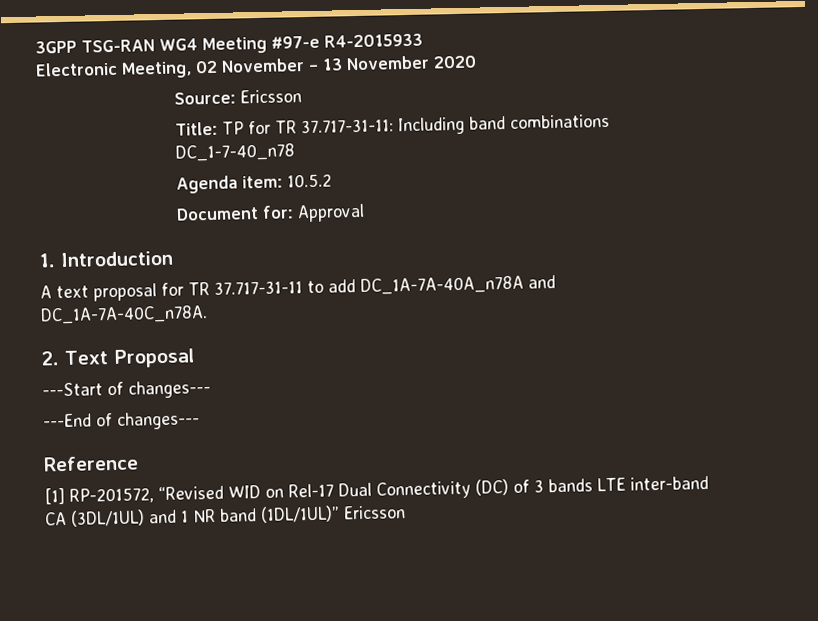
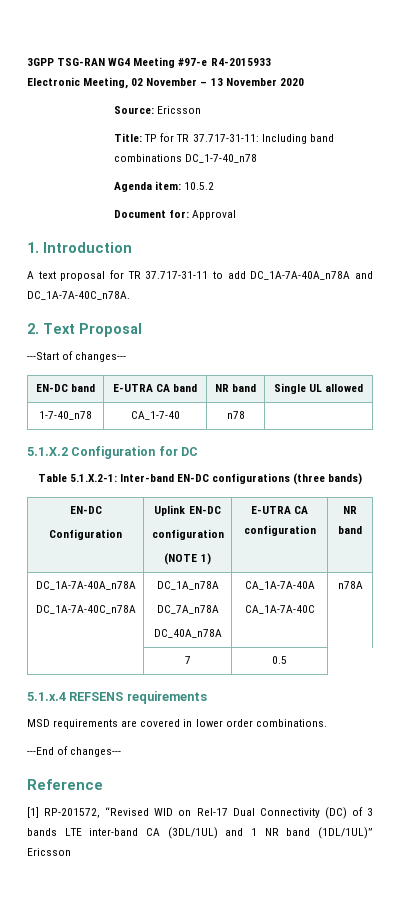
(211, 389) none -> [35,384,96,392] [112,384,198,392] [214,384,257,392] [273,383,364,394] [39,411,92,420] [130,411,180,420] [226,411,245,419] [27,446,199,459] [37,473,363,485] [69,506,102,514] [49,529,122,540] [154,505,221,516] [151,529,224,540] [164,553,211,565] [250,506,309,514] [243,525,316,536] [343,506,357,514] [338,526,362,534] [35,581,136,590] [35,605,136,614] [156,581,219,590] [156,605,219,614] [153,629,222,638] [244,581,315,590] [244,605,315,614] [337,581,363,589] [184,656,191,664] [272,656,287,664] [27,691,207,704] [27,719,327,729] // EN-DC band | E-UTRA CA band | NR band | Single UL allowed // 1-7-40_n78 | CA_1-7-40 | n78 | // 5.1.X.2 Configuration for DC // Table 5.1.X.2-1: Inter-band EN-DC configurations (three bands) // EN-DC // Configuration | Uplink EN-DC // configuration // (NOTE 1) | E-UTRA CA configuration | NR band // DC_1A-7A-40A_n78A // DC_1A-7A-40C_n78A | DC_1A_n78A // DC_7A_n78A // DC_40A_n78A | CA_1A-7A-40A // CA_1A-7A-40C | n78A // | 7 | 0.5 // 5.1.x.4 REFSENS requirements // MSD requirements are covered in lower order combinations.

